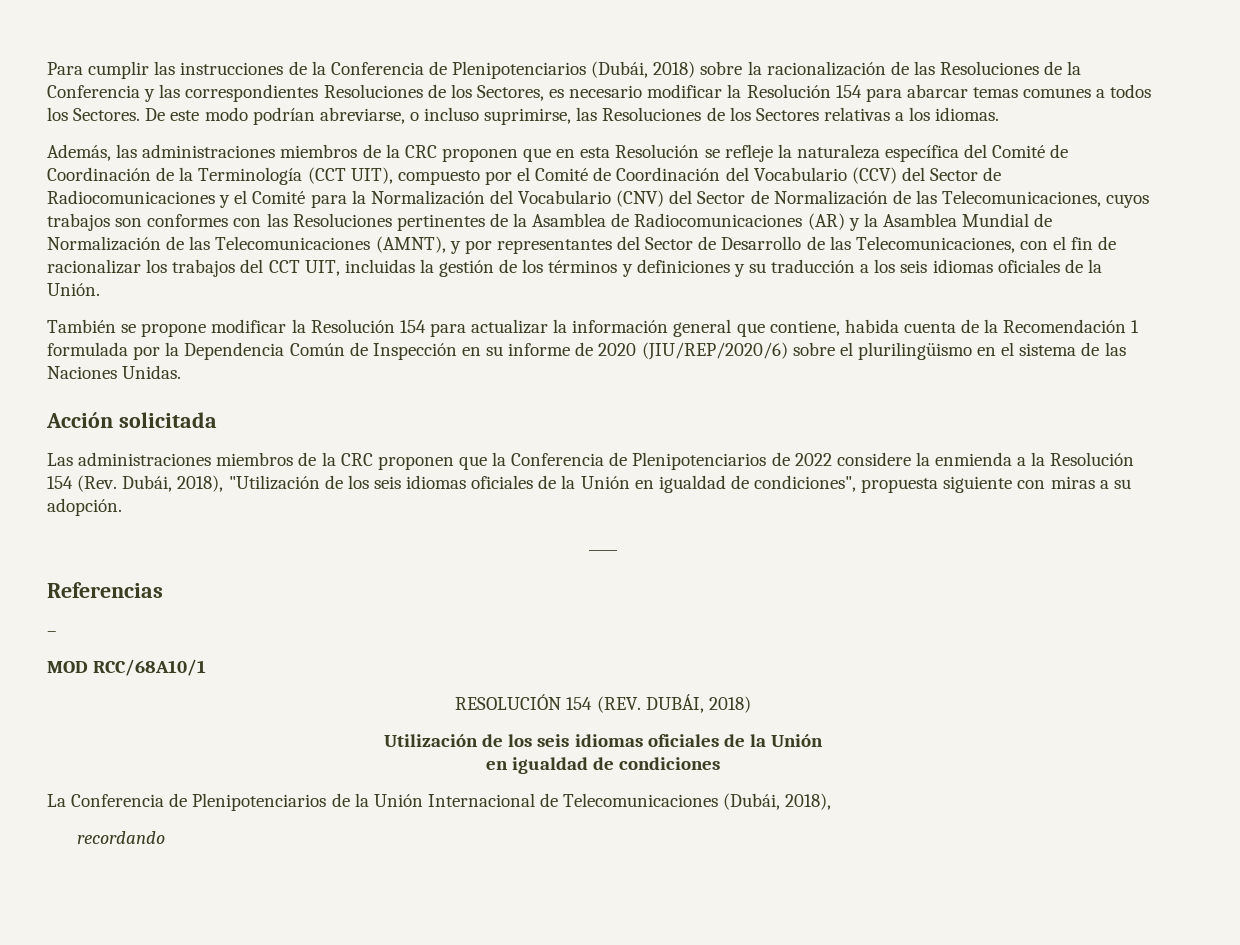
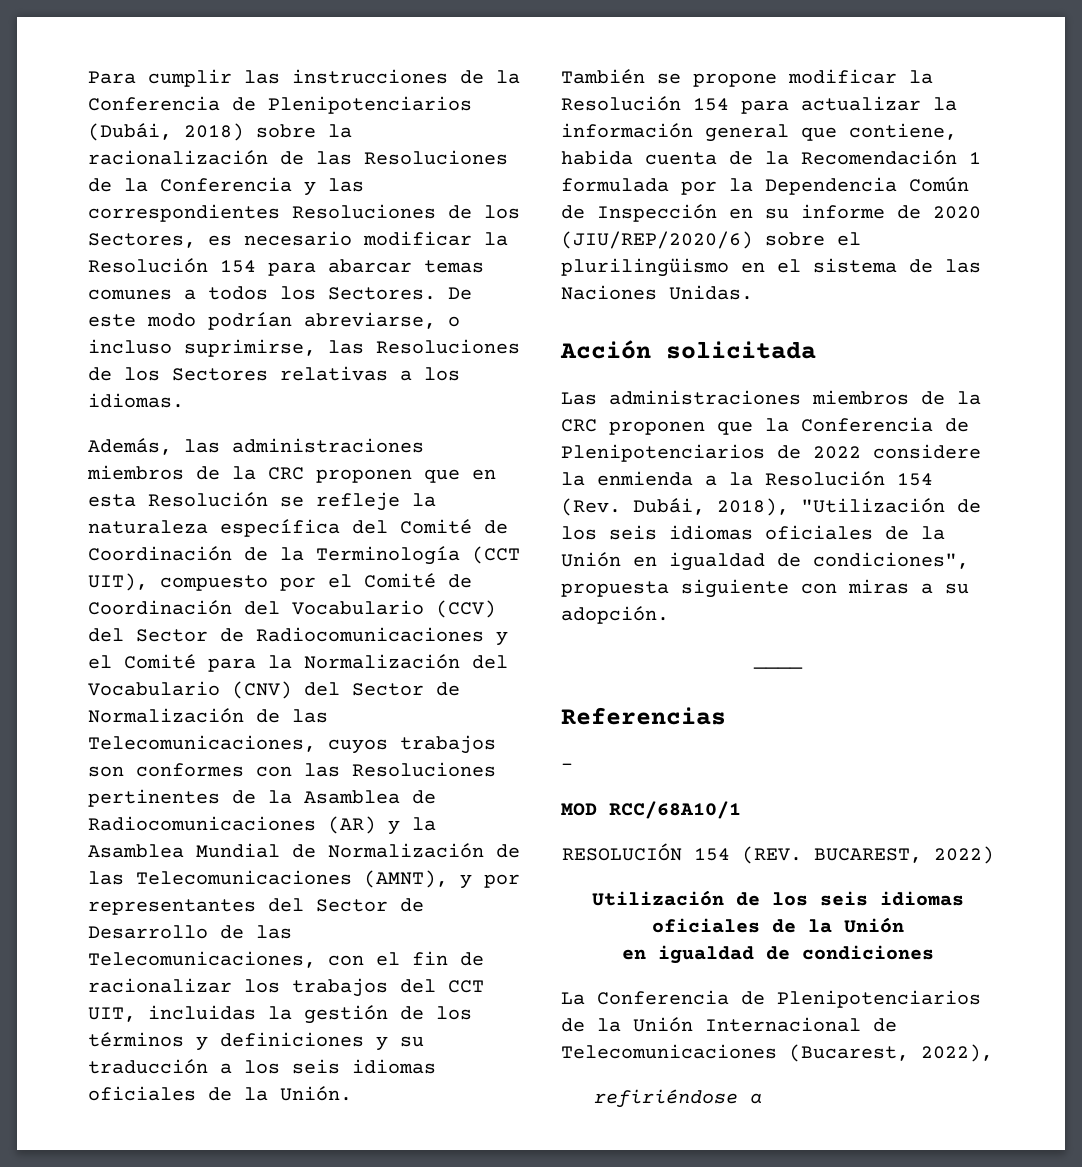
[645,694,751,713] DUBÁI, 2018) -> [813,846,994,864] BUCAREST, 2022)
[723,793,832,810] [76,831,165,844] (Dubái, 2018), // recordando -> [789,1044,993,1062] [593,1089,762,1108] (Bucarest, 2022), // refiriéndose a

